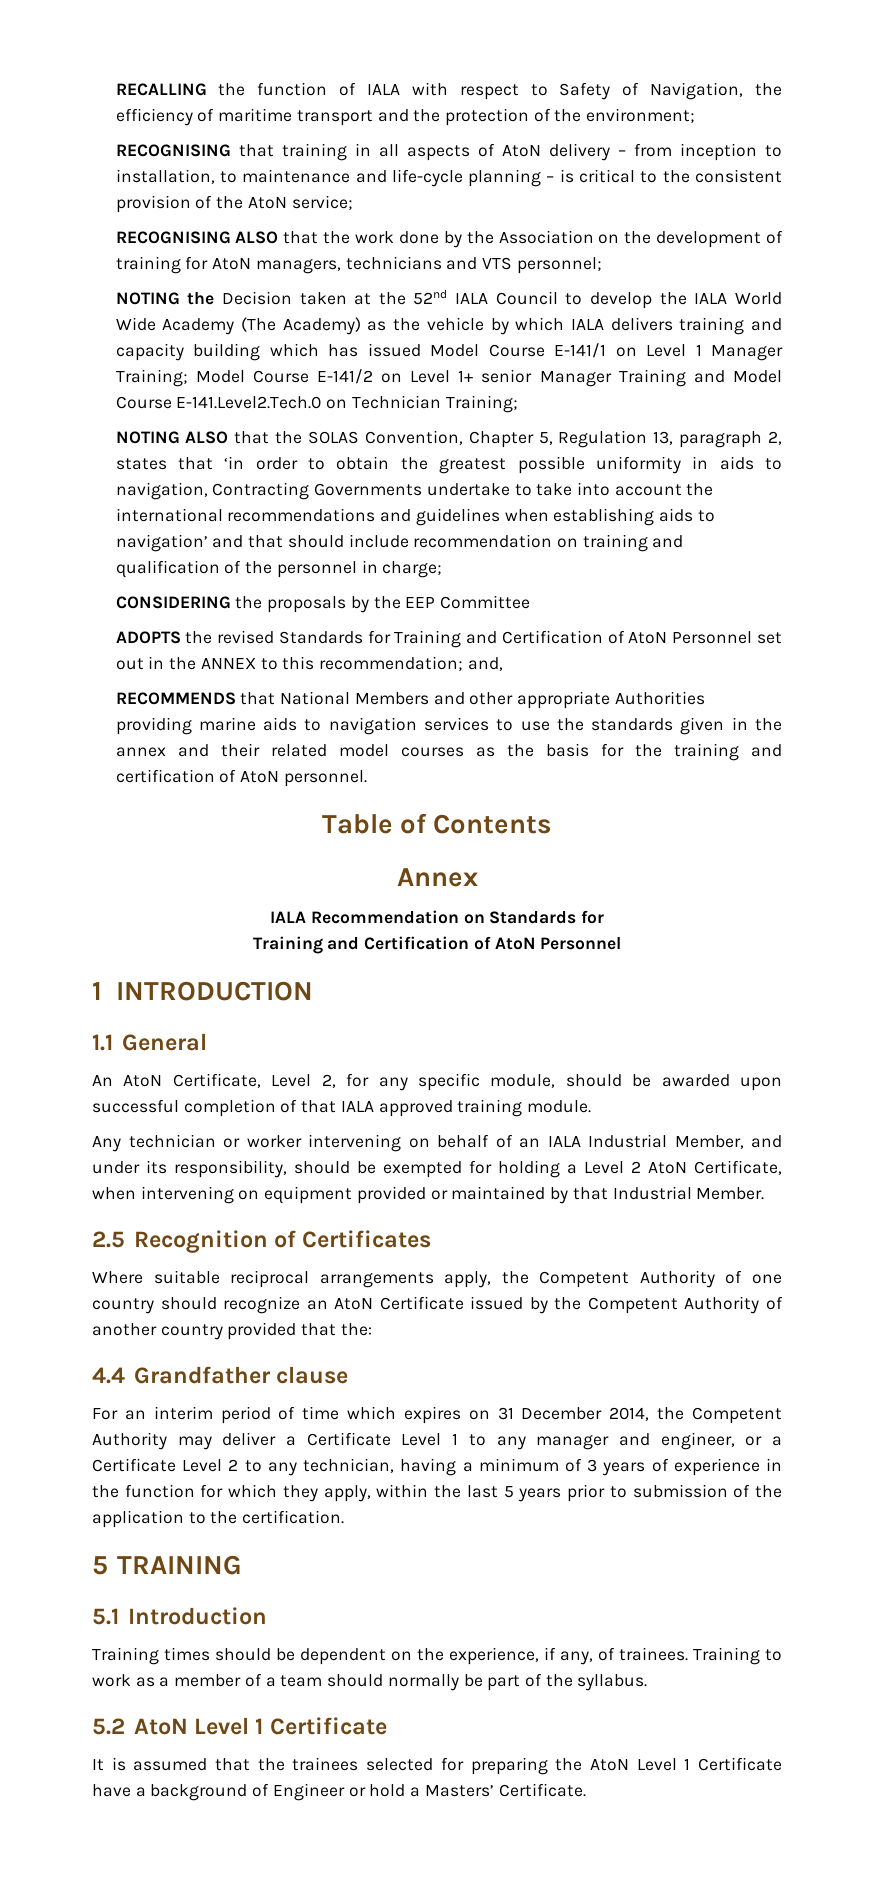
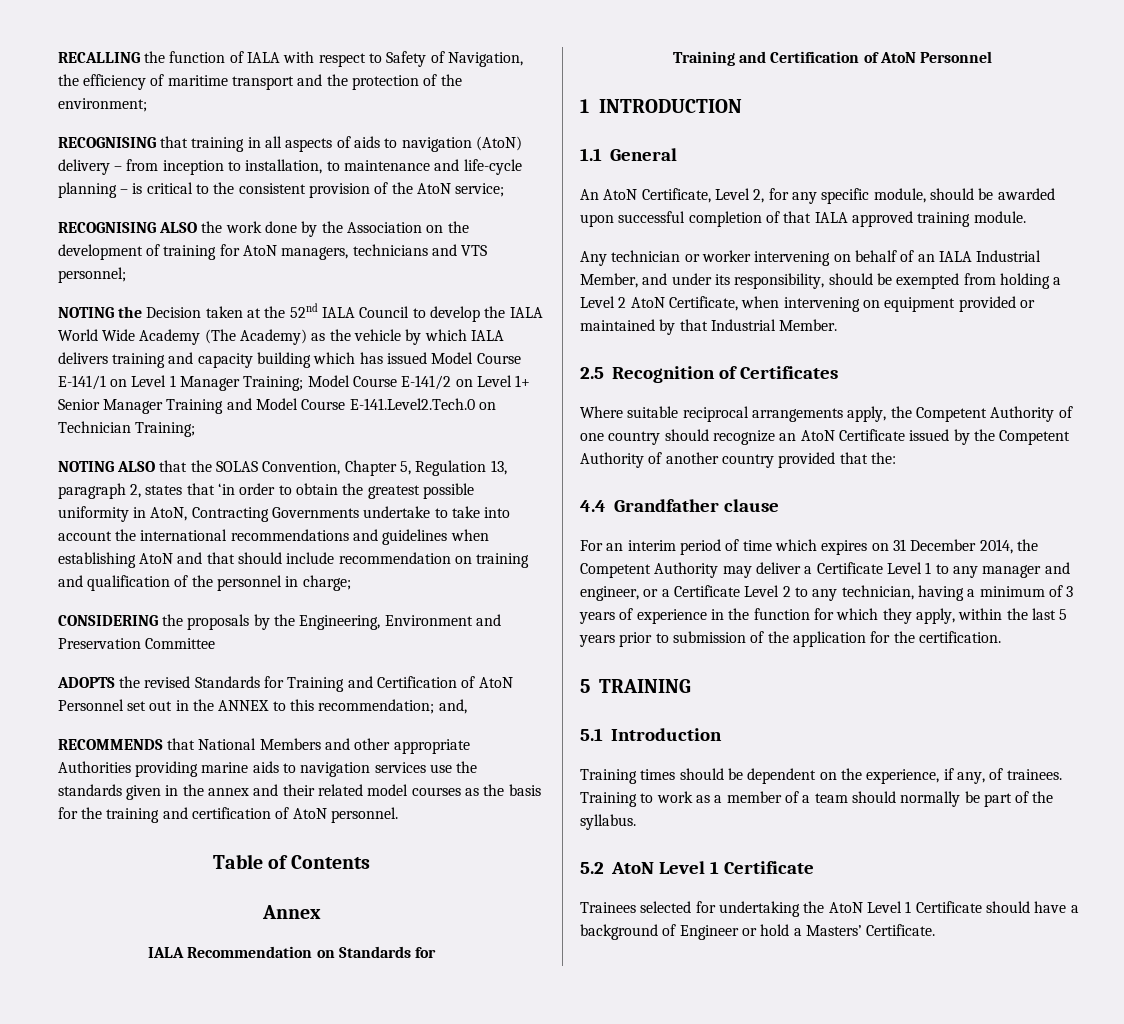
[501,145,541,157] AtoN -> [353,136,522,152] aids to navigation (AtoN)
[283,231,319,244] that -> (198, 227) none
[481,369,533,383] senior -> [57,399,100,410] Senior
[719,456,783,470] [115,482,208,500] aids to navigation, -> [150,507,188,521] AtoN,
[658,508,715,522] [115,534,208,552] aids to navigation’ -> [139,553,174,564] AtoN
[405,597,436,608] EEP -> [299,614,501,630] [57,638,141,649] Engineering, Environment and Preservation
[496,719,514,731] to -> (426, 767) none
[469,1160,492,1174] for -> [963,273,996,285] from
[188,1512,206,1524] to -> [870,631,891,643] for
[92,1757,359,1771] It is assumed that the trainees -> [580,902,636,913] Trainees
[470,1757,548,1775] preparing -> [718,901,800,917] undertaking
(783, 1764) none -> [985,901,1030,913] should

